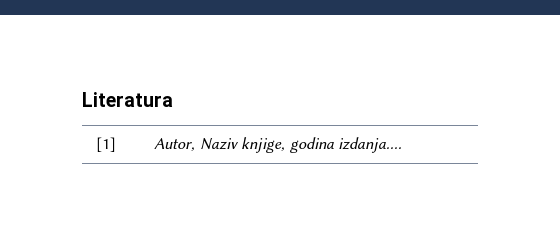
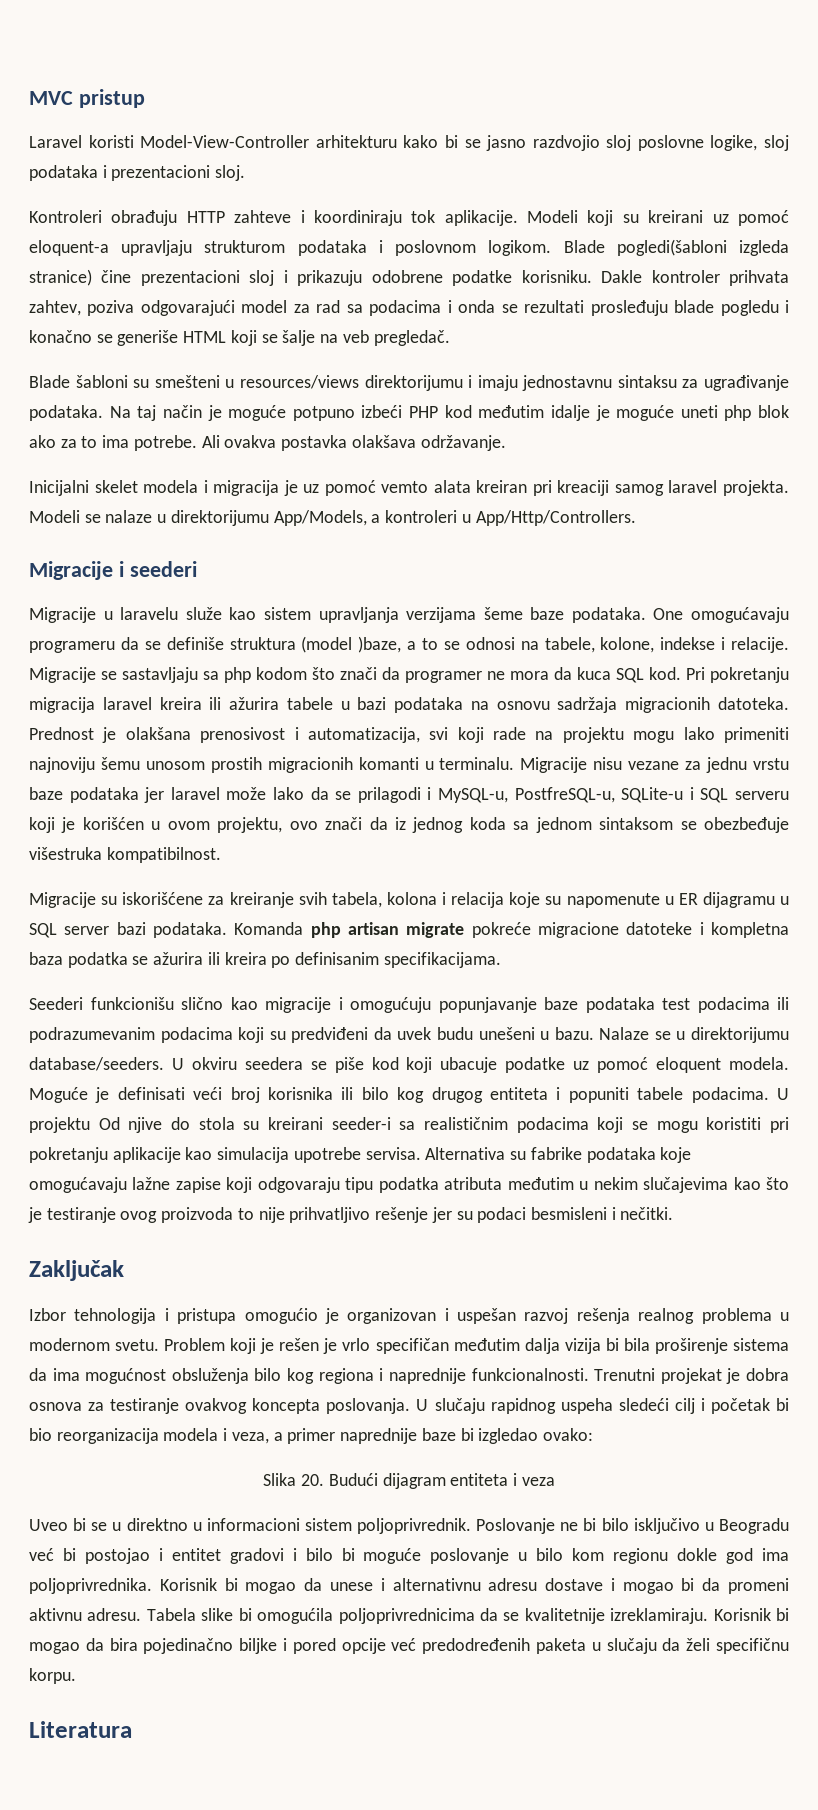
[82,92,173,107] [96,137,117,152] [154,137,403,153] Literatura // [1] | Autor, Naziv knjige, godina izdanja.... -> [29,89,145,108] [29,135,789,151] [29,165,246,181] [29,210,790,226] [29,239,789,256] [29,269,790,286] [29,300,789,316] [29,330,450,346] [29,375,790,391] [29,405,789,421] [29,435,506,451] [29,480,789,496] [29,510,636,526] [29,561,197,580] [29,607,790,623] [29,636,789,653] [29,667,789,683] [29,697,789,713] [29,727,790,743] [29,757,789,773] [29,787,790,803] [29,817,789,833] [29,847,221,863] [29,892,789,908] [29,922,790,938] [29,952,501,968] [29,997,789,1013] [29,1027,789,1043] [29,1057,789,1073] [29,1087,789,1103] [29,1117,789,1133] [29,1147,692,1163] [29,1177,789,1193] [28,1207,674,1223] [29,1260,124,1281] [29,1308,789,1324] [29,1338,790,1354] [29,1368,790,1384] [29,1398,789,1414] [29,1428,593,1444] [263,1473,555,1489] [29,1518,789,1534] [29,1548,790,1564] [29,1578,790,1594] [29,1608,789,1624] [29,1638,789,1654] [29,1668,76,1684] [29,1721,132,1738] MVC pristup // Laravel koristi Model-View-Controller arhitekturu kako bi se jasno razdvojio sloj poslovne logike, sloj podataka i prezentacioni sloj. // Kontroleri obrađuju HTTP zahteve i koordiniraju tok aplikacije. Modeli koji su kreirani uz pomoć eloquent-a upravljaju strukturom podataka i poslovnom logikom. Blade pogledi(šabloni izgleda stranice) čine prezentacioni sloj i prikazuju odobrene podatke korisniku. Dakle kontroler prihvata zahtev, poziva odgovarajući model za rad sa podacima i onda se rezultati prosleđuju blade pogledu i konačno se generiše HTML koji se šalje na veb pregledač. // Blade šabloni su smešteni u resources/views direktorijumu i imaju jednostavnu sintaksu za ugrađivanje podataka. Na taj način je moguće potpuno izbeći PHP kod međutim idalje je moguće uneti php blok ako za to ima potrebe. Ali ovakva postavka olakšava održavanje. // Inicijalni skelet modela i migracija je uz pomoć vemto alata kreiran pri kreaciji samog laravel projekta. Modeli se nalaze u direktorijumu App/Models, a kontroleri u App/Http/Controllers. // Migracije i seederi // Migracije u laravelu služe kao sistem upravljanja verzijama šeme baze podataka. One omogućavaju programeru da se definiše struktura (model )baze, a to se odnosi na tabele, kolone, indekse i relacije. Migracije se sastavljaju sa php kodom što znači da programer ne mora da kuca SQL kod. Pri pokretanju migracija laravel kreira ili ažurira tabele u bazi podataka na osnovu sadržaja migracionih datoteka. Prednost je olakšana prenosivost i automatizacija, svi koji rade na projektu mogu lako primeniti najnoviju šemu unosom prostih migracionih komanti u terminalu. Migracije nisu vezane za jednu vrstu baze podataka jer laravel može lako da se prilagodi i MySQL-u, PostfreSQL-u, SQLite-u i SQL serveru koji je korišćen u ovom projektu, ovo znači da iz jednog koda sa jednom sintaksom se obezbeđuje višestruka kompatibilnost. // Migracije su iskorišćene za kreiranje svih tabela, kolona i relacija koje su napomenute u ER dijagramu u SQL server bazi podataka. Komanda php artisan migrate pokreće migracione datoteke i kompletna baza podatka se ažurira ili kreira po definisanim specifikacijama. // Seederi funkcionišu slično kao migracije i omogućuju popunjavanje baze podataka test podacima ili podrazumevanim podacima koji su predviđeni da uvek budu unešeni u bazu. Nalaze se u direktorijumu database/seeders. U okviru seedera se piše kod koji ubacuje podatke uz pomoć eloquent modela. Moguće je definisati veći broj korisnika ili bilo kog drugog entiteta i popuniti tabele podacima. U projektu Od njive do stola su kreirani seeder-i sa realističnim podacima koji se mogu koristiti pri pokretanju aplikacije kao simulacija upotrebe servisa. Alternativa su fabrike podataka koje omogućavaju lažne zapise koji odgovaraju tipu podatka atributa međutim u nekim slučajevima kao što je testiranje ovog proizvoda to nije prihvatljivo rešenje jer su podaci besmisleni i nečitki. // Zaključak // Izbor tehnologija i pristupa omogućio je organizovan i uspešan razvoj rešenja realnog problema u modernom svetu. Problem koji je rešen je vrlo specifičan međutim dalja vizija bi bila proširenje sistema da ima mogućnost obsluženja bilo kog regiona i naprednije funkcionalnosti. Trenutni projekat je dobra osnova za testiranje ovakvog koncepta poslovanja. U slučaju rapidnog uspeha sledeći cilj i početak bi bio reorganizacija modela i veza, a primer naprednije baze bi izgledao ovako: // Slika 20. Budući dijagram entiteta i veza // Uveo bi se u direktno u informacioni sistem poljoprivrednik. Poslovanje ne bi bilo isključivo u Beogradu već bi postojao i entitet gradovi i bilo bi moguće poslovanje u bilo kom regionu dokle god ima poljoprivrednika. Korisnik bi mogao da unese i alternativnu adresu dostave i mogao bi da promeni aktivnu adresu. Tabela slike bi omogućila poljoprivrednicima da se kvalitetnije izreklamiraju. Korisnik bi mogao da bira pojedinačno biljke i pored opcije već predodređenih paketa u slučaju da želi specifičnu korpu. // Literatura

